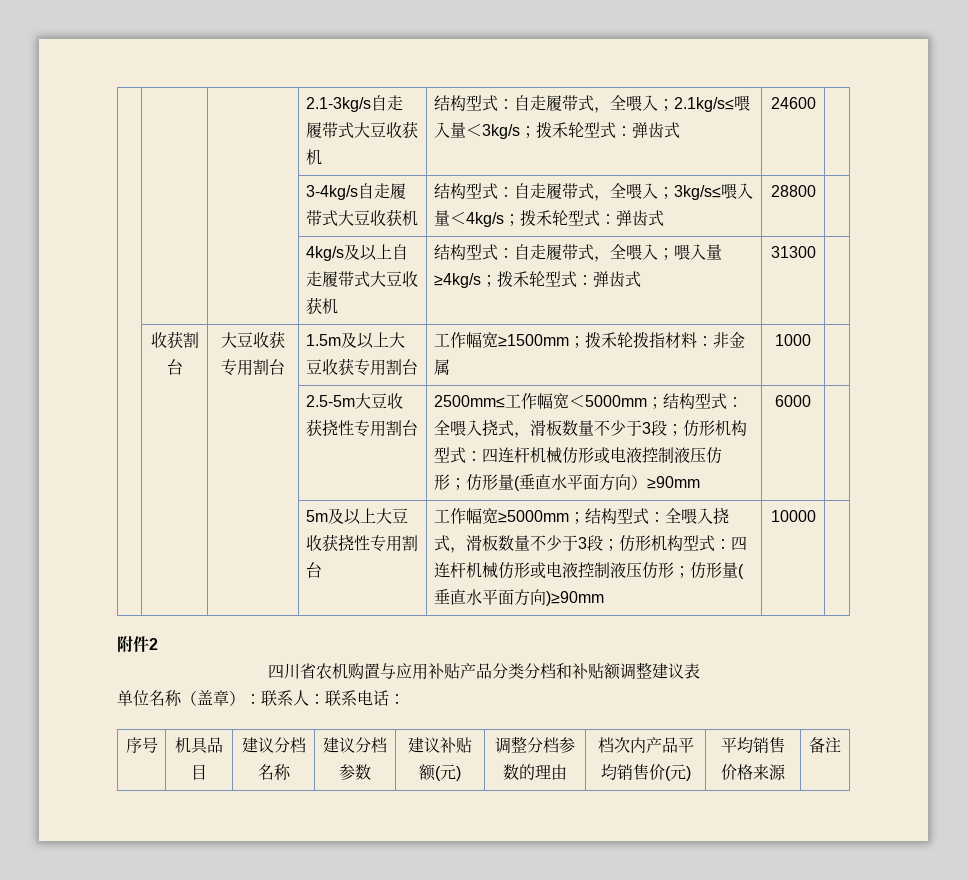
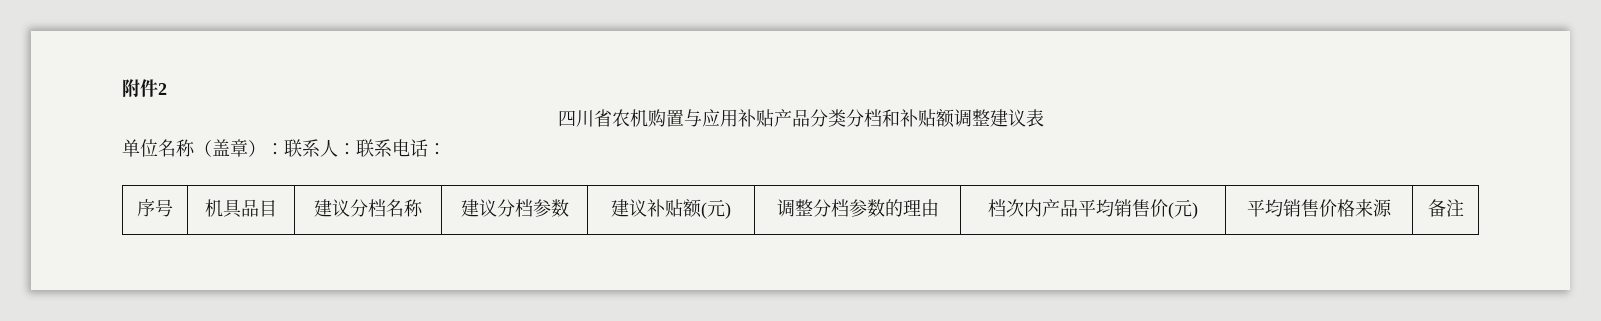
[306,95,404,112] [306,121,419,138] [306,149,323,165] [434,95,751,113] [434,122,681,139] [770,97,816,109] [306,183,407,200] [306,209,419,226] [434,183,754,201] [434,210,665,227] [770,185,816,197] [306,244,409,261] [306,271,419,287] [306,297,339,314] [434,244,723,262] [434,271,642,288] [770,246,816,258] [150,331,199,348] [166,359,183,375] [221,331,285,348] [221,359,285,376] [306,332,406,349] [306,358,419,376] [434,332,746,349] [434,359,451,375] [775,334,811,346] [306,393,404,409] [306,419,419,437] [434,393,744,409] [434,419,748,438] [434,447,723,464] [434,474,701,491] [775,395,811,407] [306,508,409,525] [306,534,419,552] [306,562,323,578] [434,507,730,524] [434,535,748,553] [434,562,745,579] [434,589,605,606] [770,510,816,522] | | | 2.1-3kg/s自走履带式大豆收获机 | 结构型式：自走履带式，全喂入；2.1kg/s≤喂入量＜3kg/s；拨禾轮型式：弹齿式 | 24600 | // | | | 3-4kg/s自走履带式大豆收获机 | 结构型式：自走履带式，全喂入；3kg/s≤喂入量＜4kg/s；拨禾轮型式：弹齿式 | 28800 | // | | | 4kg/s及以上自走履带式大豆收获机 | 结构型式：自走履带式，全喂入；喂入量≥4kg/s；拨禾轮型式：弹齿式 | 31300 | // | 收获割台 | 大豆收获专用割台 | 1.5m及以上大豆收获专用割台 | 工作幅宽≥1500mm；拨禾轮拨指材料：非金属 | 1000 | // | | | 2.5-5m大豆收获挠性专用割台 | 2500mm≤工作幅宽＜5000mm；结构型式：全喂入挠式，滑板数量不少于3段；仿形机构型式：四连杆机械仿形或电液控制液压仿形；仿形量(垂直水平面方向）≥90mm | 6000 | // | | | 5m及以上大豆收获挠性专用割台 | 工作幅宽≥5000mm；结构型式：全喂入挠式，滑板数量不少于3段；仿形机构型式：四连杆机械仿形或电液控制液压仿形；仿形量(垂直水平面方向)≥90mm | 10000 | // -> (122, 88) none

